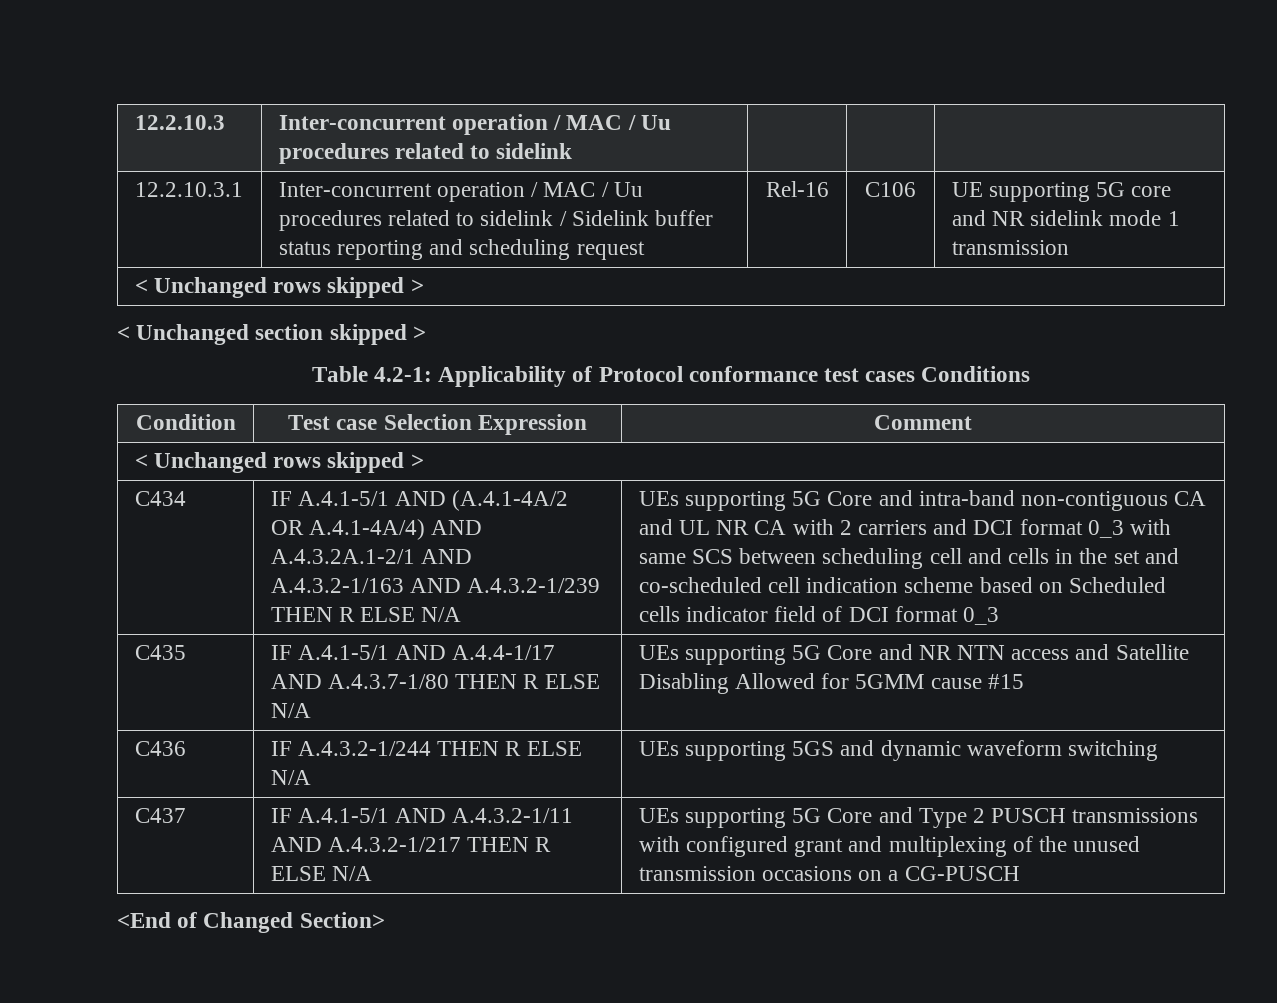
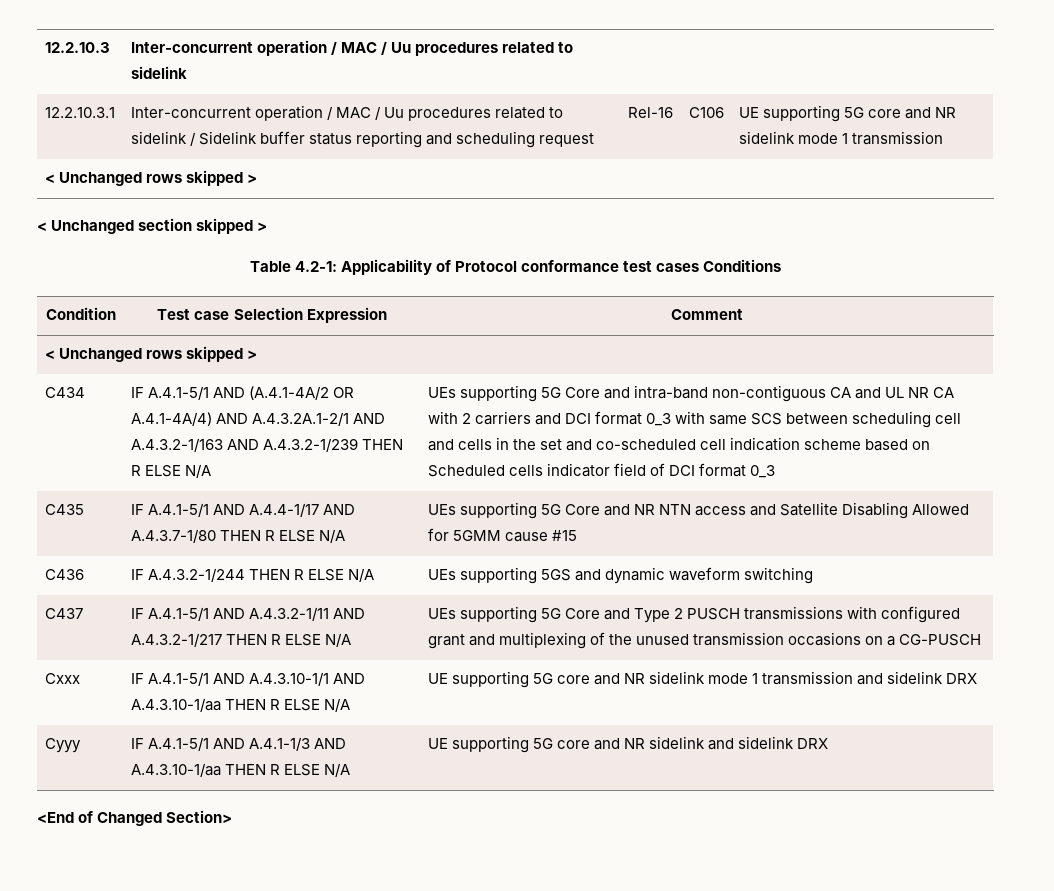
(1020, 873) none -> [44,673,80,684] [130,672,365,686] [130,698,350,712] [427,671,978,688] [44,738,81,753] [130,737,346,751] [130,763,350,777] [427,736,829,753] // Cxxx | IF A.4.1-5/1 AND A.4.3.10-1/1 AND A.4.3.10-1/aa THEN R ELSE N/A | UE supporting 5G core and NR sidelink mode 1 transmission and sidelink DRX // Cyyy | IF A.4.1-5/1 AND A.4.1-1/3 AND A.4.3.10-1/aa THEN R ELSE N/A | UE supporting 5G core and NR sidelink and sidelink DRX

